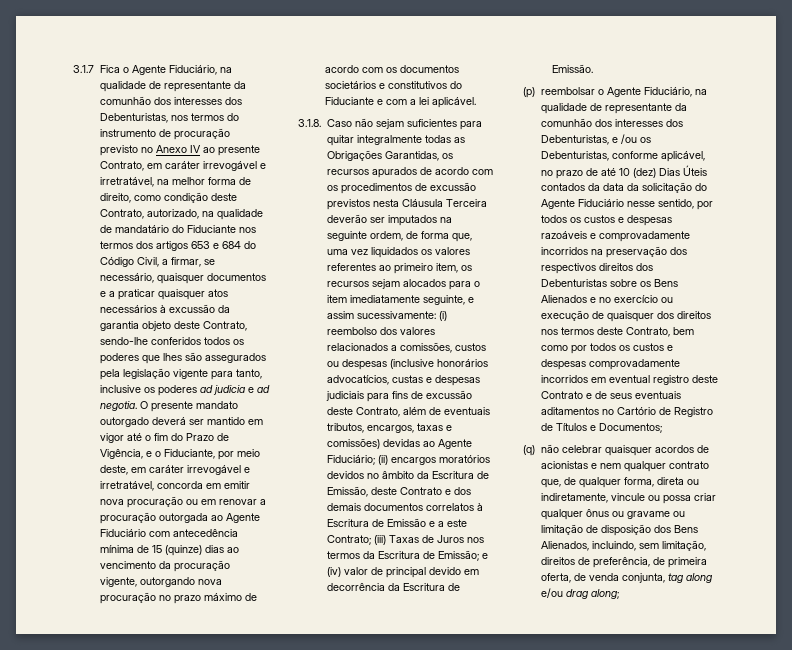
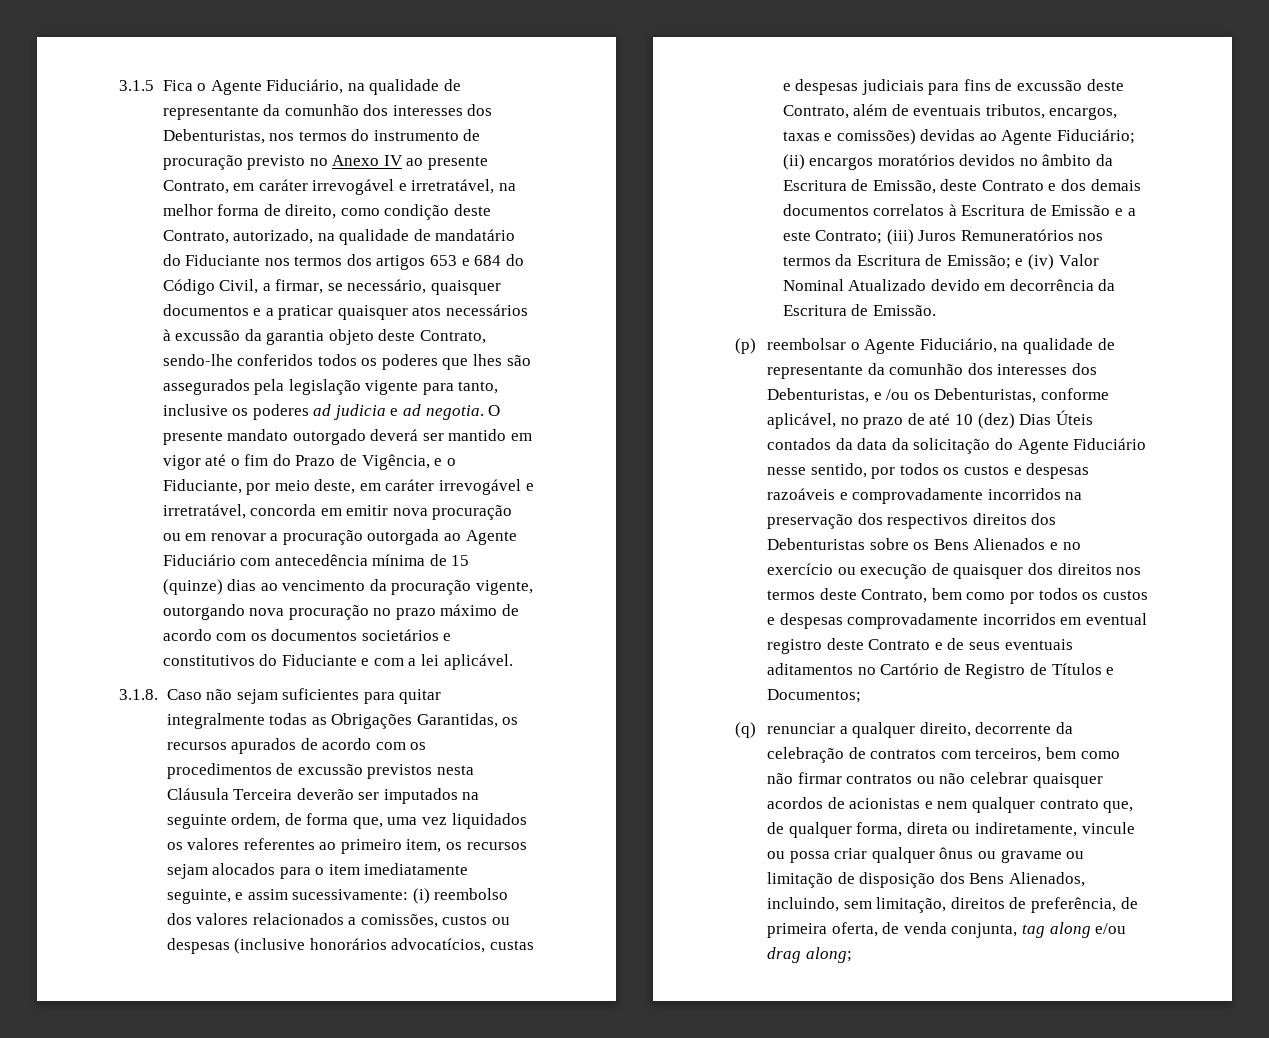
[73,65,94,73] 3.1.7 -> [119,80,154,91] 3.1.5
[388,535,464,543] Taxas de Juros -> [918,229,1074,241] Juros Remuneratórios
[343,567,426,578] valor de principal -> [1058,254,1099,266] [782,279,927,291] Valor Nominal Atualizado
(535, 450) none -> [767,722,1073,738] [767,747,1120,763] [767,772,935,784] renunciar a qualquer direito, decorrente da celebração de contratos com terceiros, bem como não firmar contratos ou

